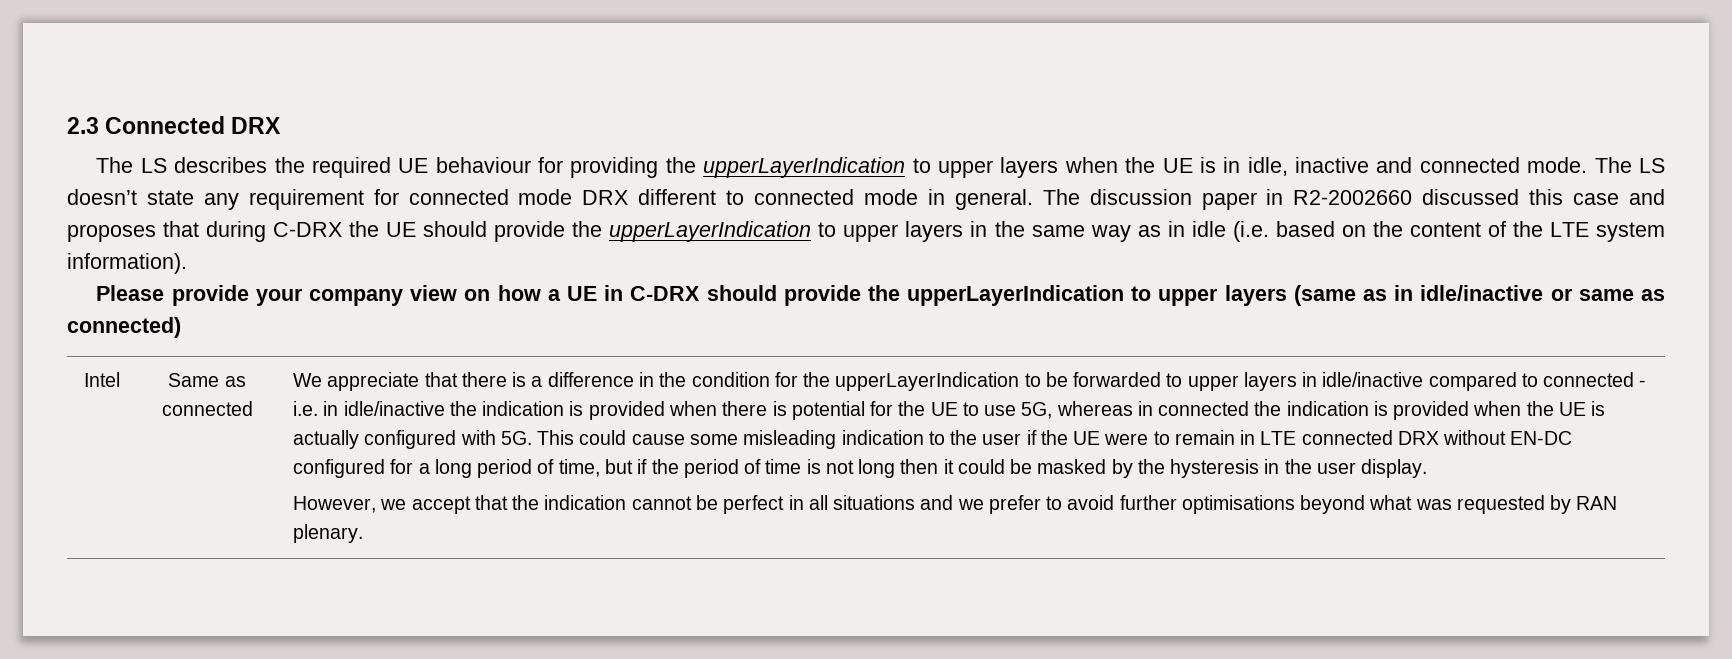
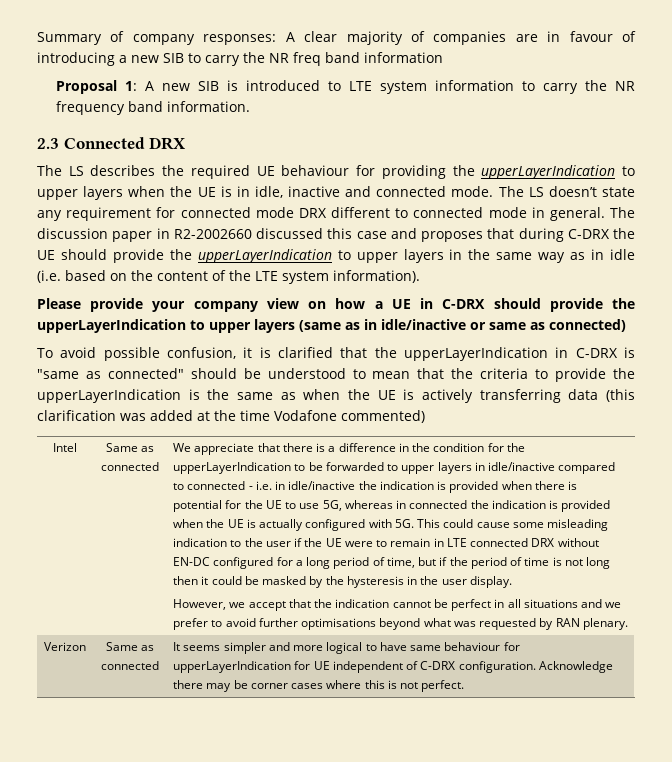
(67, 125) none -> [37,31,636,45] [37,52,443,66] [56,80,636,94] [56,101,251,115] Summary of company responses: A clear majority of companies are in favour of introducing a new SIB to carry the NR freq band information // Proposal 1: A new SIB is introduced to LTE system information to carry the NR frequency band information. //
(181, 327) none -> [37,347,635,361] [37,368,635,382] [37,389,635,403] [37,410,425,423] // To avoid possible confusion, it is clarified that the upperLayerIndication in C-DRX is "same as connected" should be understood to mean that the criteria to provide the upperLayerIndication is the same as when the UE is actively transferring data (this clarification was added at the time Vodafone commented)
(364, 533) none -> [44,642,86,651] [105,642,155,651] [101,661,159,670] [173,642,520,654] [173,661,613,673] [173,680,465,692] // Verizon | Same as connected | It seems simpler and more logical to have same behaviour for upperLayerIndication for UE independent of C-DRX configuration. Acknowledge there may be corner cases where this is not perfect.

